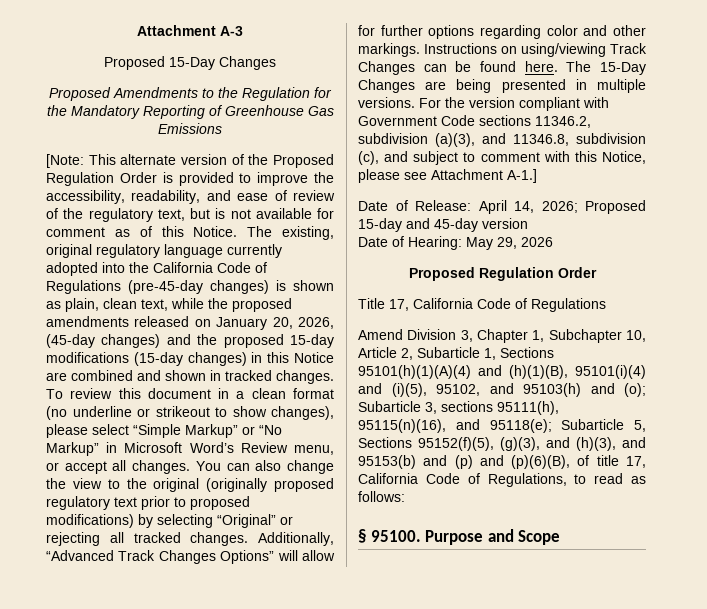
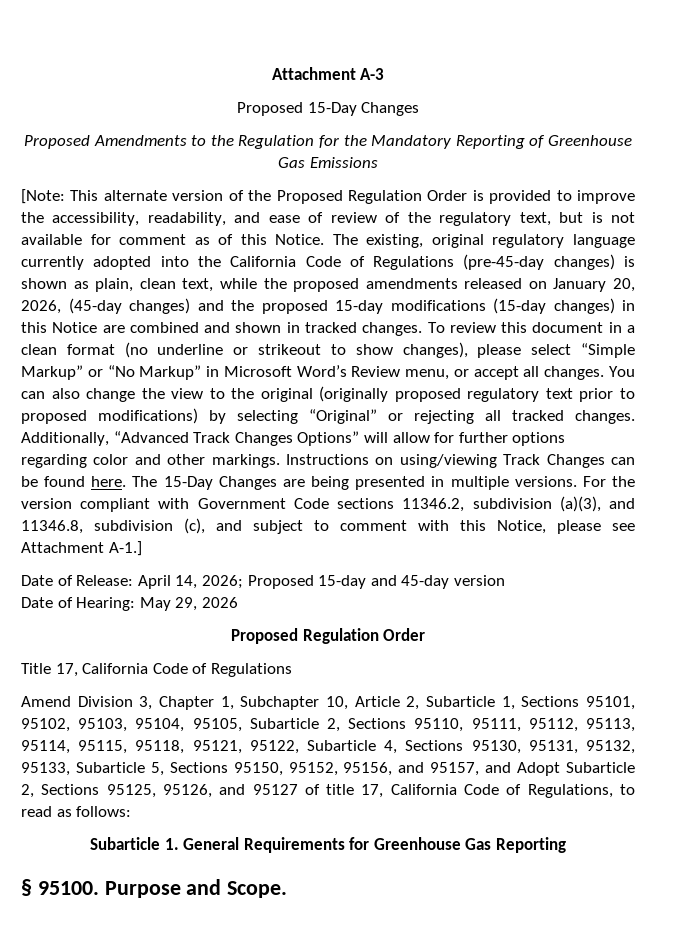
[358,365,646,379] [358,383,646,397] [358,401,559,415] [358,419,646,433] [358,437,646,451] [358,455,571,469] 95101(h)(1)(A)(4) and (h)(1)(B), 95101(i)(4) and (i)(5), 95102, and 95103(h) and (o); Subarticle 3, sections 95111(h), 95115(n)(16), and 95118(e); Subarticle 5, Sections 95152(f)(5), (g)(3), and (h)(3), and 95153(b) and (p) and (p)(6)(B), -> [586,696,635,710] [21,718,635,732] [21,740,635,754] [21,762,636,776] [21,784,298,798] 95101, 95102, 95103, 95104, 95105, Subarticle 2, Sections 95110, 95111, 95112, 95113, 95114, 95115, 95118, 95121, 95122, Subarticle 4, Sections 95130, 95131, 95132, 95133, Subarticle 5, Sections 95150, 95152, 95156, and 95157, and Adopt Subarticle 2, Sections 95125, 95126, and 95127
(405, 496) none -> [89,837,567,853] // Subarticle 1. General Requirements for Greenhouse Gas Reporting
[518,530,561,545] Scope -> [227,881,288,898] Scope.

